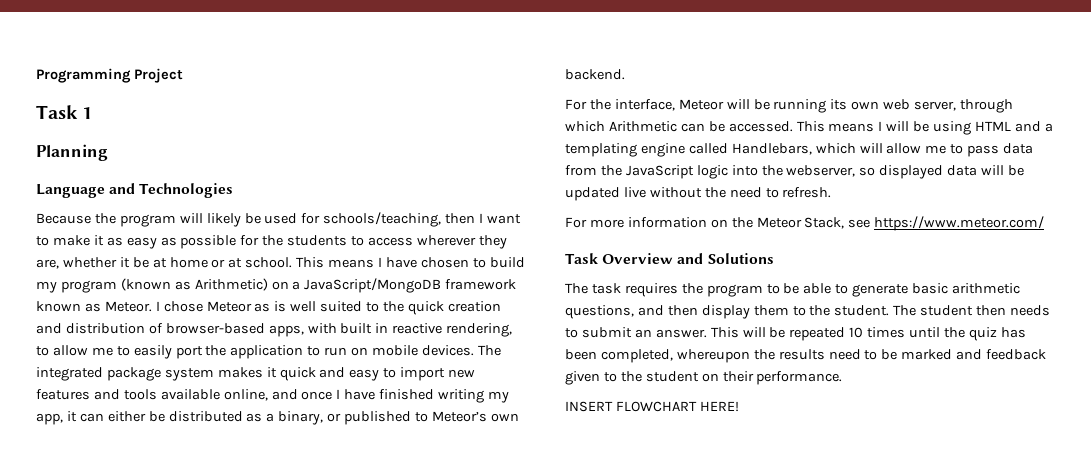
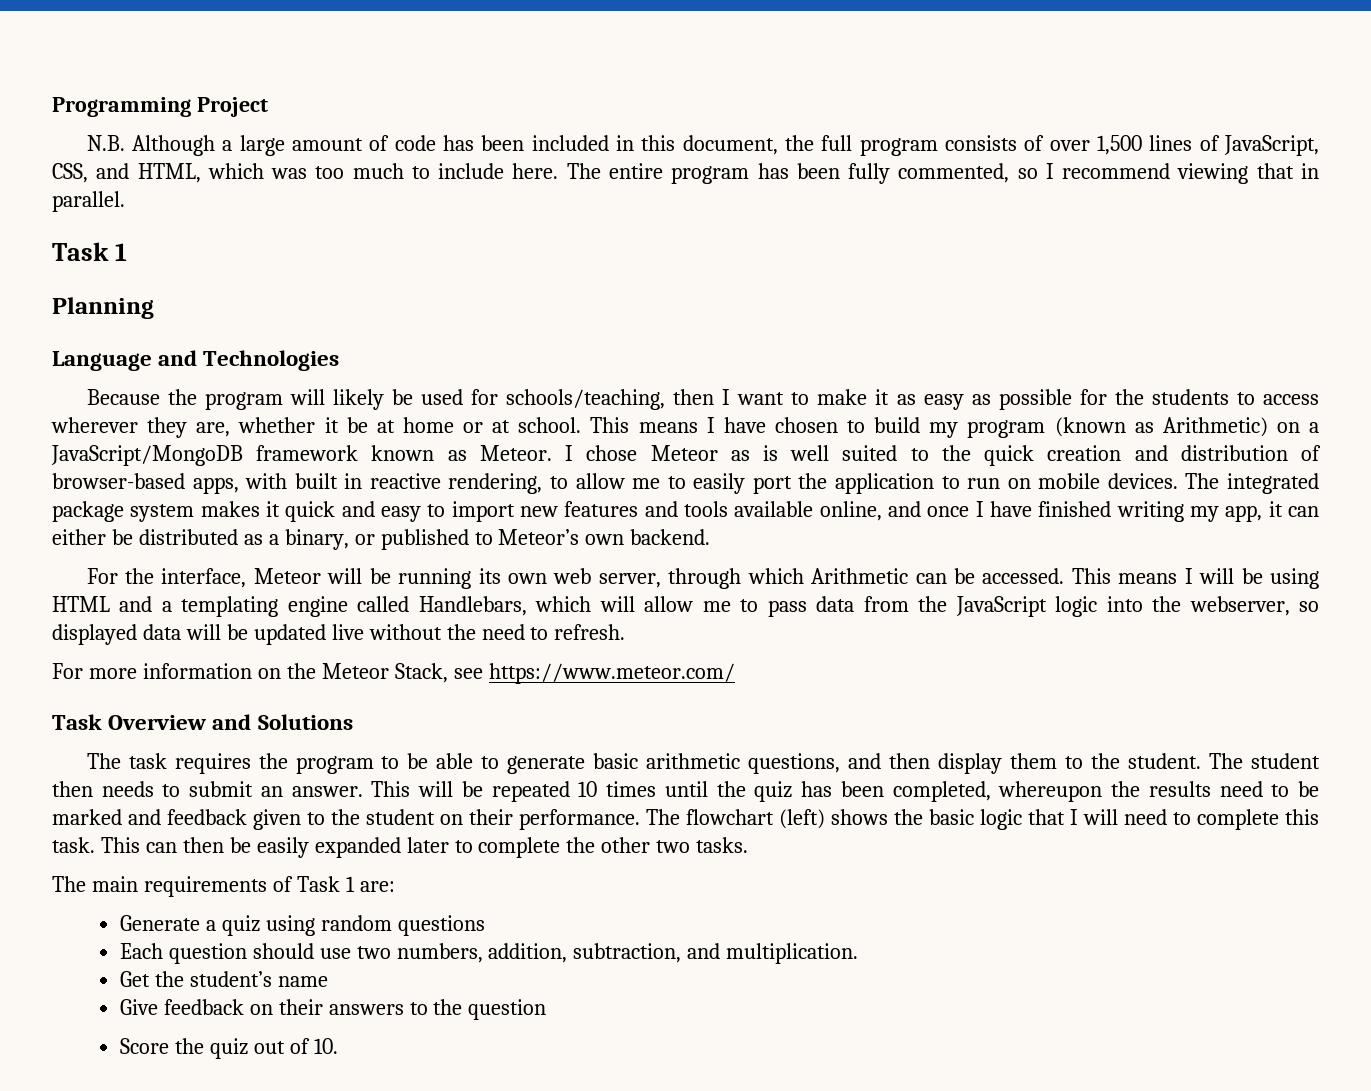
(183, 75) none -> [86,135,1320,156] [52,163,1319,184] [52,191,125,212] // N.B. Although a large amount of code has been included in this document, the full program consists of over 1,500 lines of JavaScript, CSS, and HTML, which was too much to include here. The entire program has been fully commented, so I recommend viewing that in parallel.
[565,401,739,412] // INSERT FLOWCHART HERE! -> [646,809,1319,830] [52,837,749,858] [52,876,395,897] [119,915,485,936] [119,943,859,964] [119,971,328,987] [119,999,547,1020] [119,1038,338,1059] The flowchart (left) shows the basic logic that I will need to complete this task. This can then be easily expanded later to complete the other two tasks. // The main requirements of Task 1 are: // Generate a quiz using random questions // Each question should use two numbers, addition, subtraction, and multiplication. // Get the student’s name // Give feedback on their answers to the question // Score the quiz out of 10.

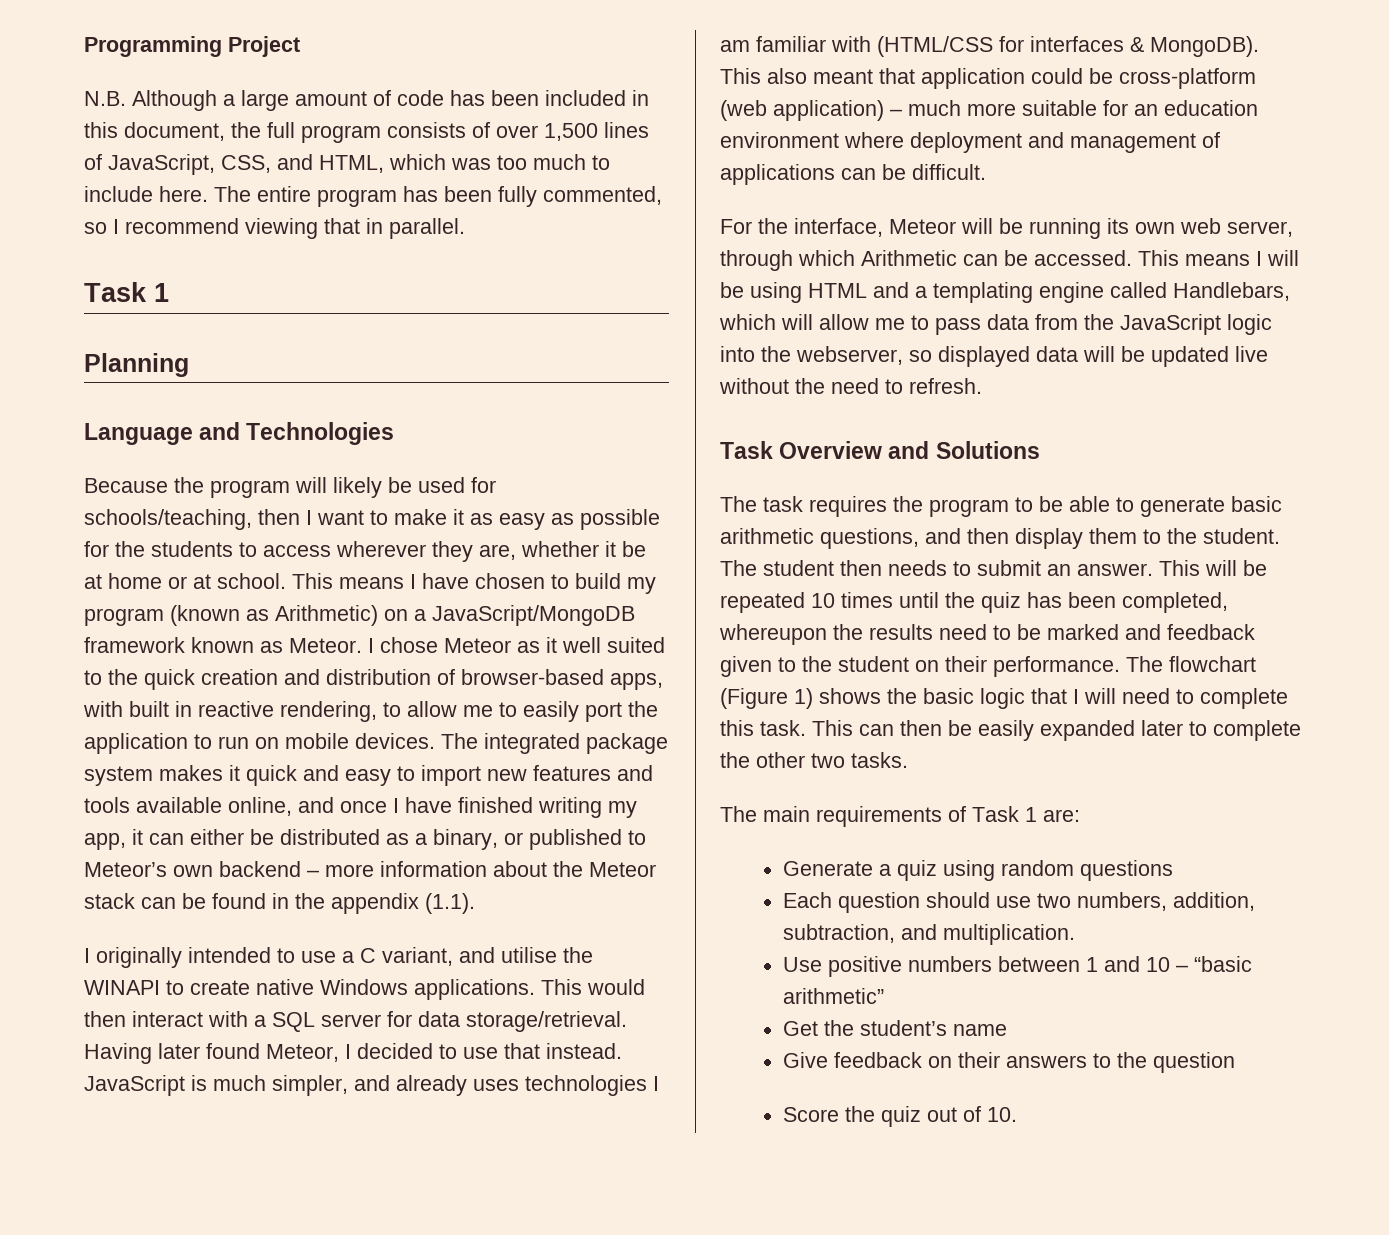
[762,445,778,461] is -> [546,637,557,653] it
[630,529,711,545] backend. -> [219,861,656,877] [84,893,475,914] [84,947,593,968] [84,979,645,1000] [84,1011,627,1032] [84,1043,622,1064] [84,1075,659,1096] [720,36,1259,57] [720,68,1256,89] [720,100,1258,121] [720,132,1220,153] [720,164,986,185] backend – more information about the Meteor stack can be found in the appendix (1.1). // I originally intended to use a C variant, and utilise the WINAPI to create native Windows applications. This would then interact with a SQL server for data storage/retrieval. Having later found Meteor, I decided to use that instead. JavaScript is much simpler, and already uses technologies I am familiar with (HTML/CSS for interfaces & MongoDB). This also meant that application could be cross-platform (web application) – much more suitable for an education environment where deployment and management of applications can be difficult.
[52,663,735,684] // For more information on the Meteor Stack, see https://www.meteor.com/ -> (982, 386) none
[779,809,825,829] (left) -> [720,688,813,709] (Figure 1)
(859, 953) none -> [783,956,1253,977] [783,988,885,1004] // Use positive numbers between 1 and 10 – “basic arithmetic”

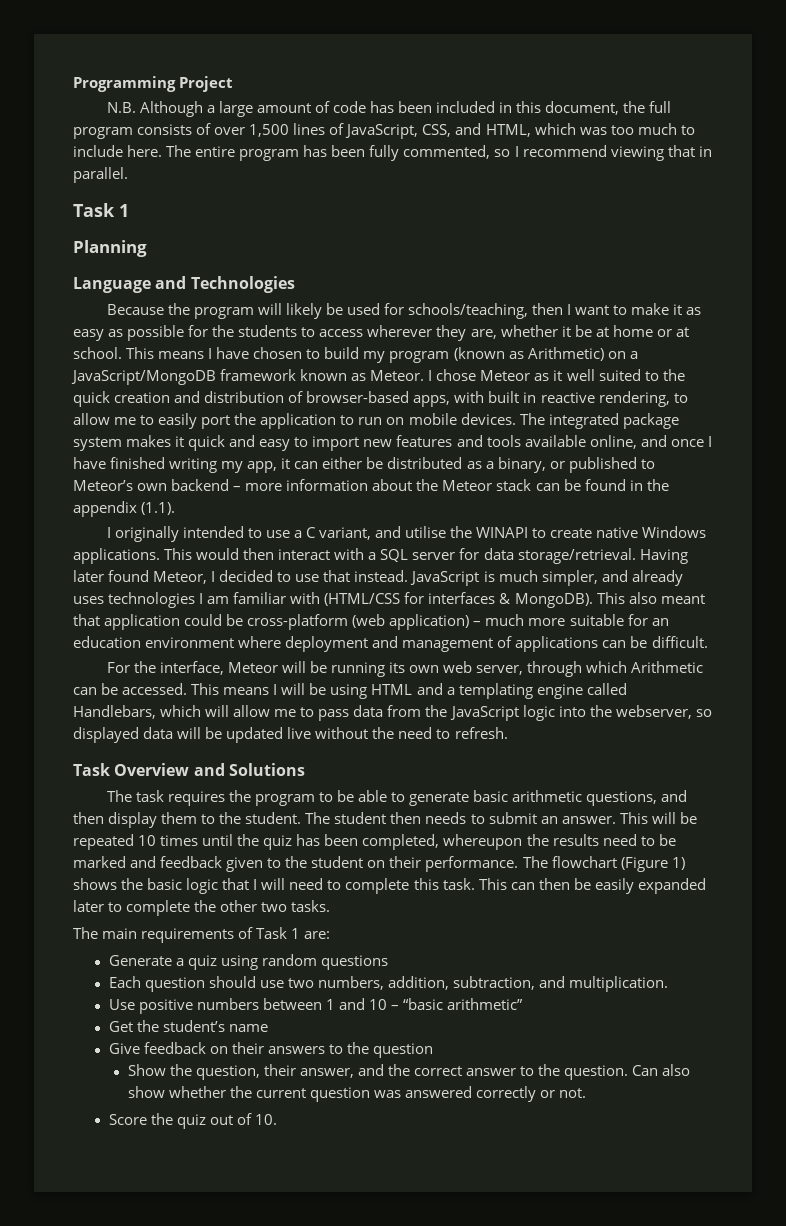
(1236, 1062) none -> [127,1064,691,1080] [127,1086,587,1102] // Show the question, their answer, and the correct answer to the question. Can also show whether the current question was answered correctly or not.

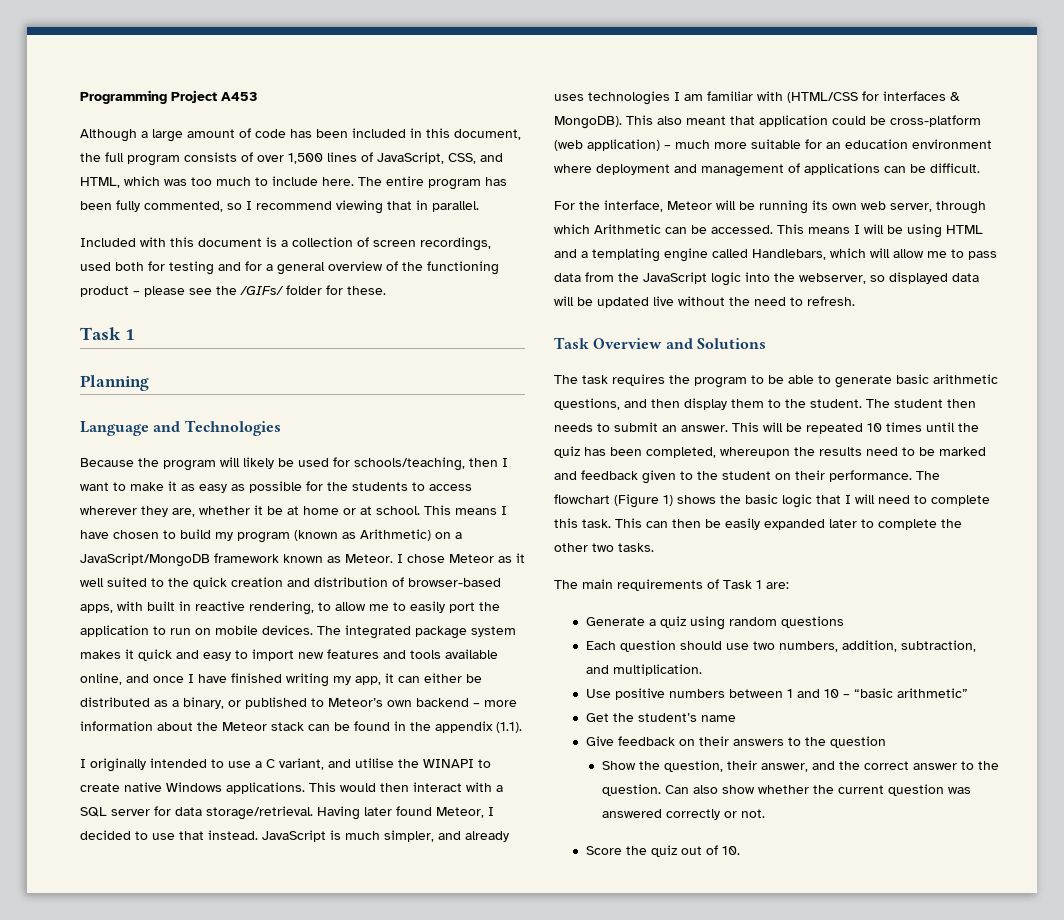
[106,102,136,113] // N.B. -> [221,92,257,101] A453 //
(128, 175) none -> [80,237,491,251] [80,261,499,275] [80,285,386,297] // Included with this document is a collection of screen recordings, used both for testing and for a general overview of the functioning product – please see the /GIFs/ folder for these.

